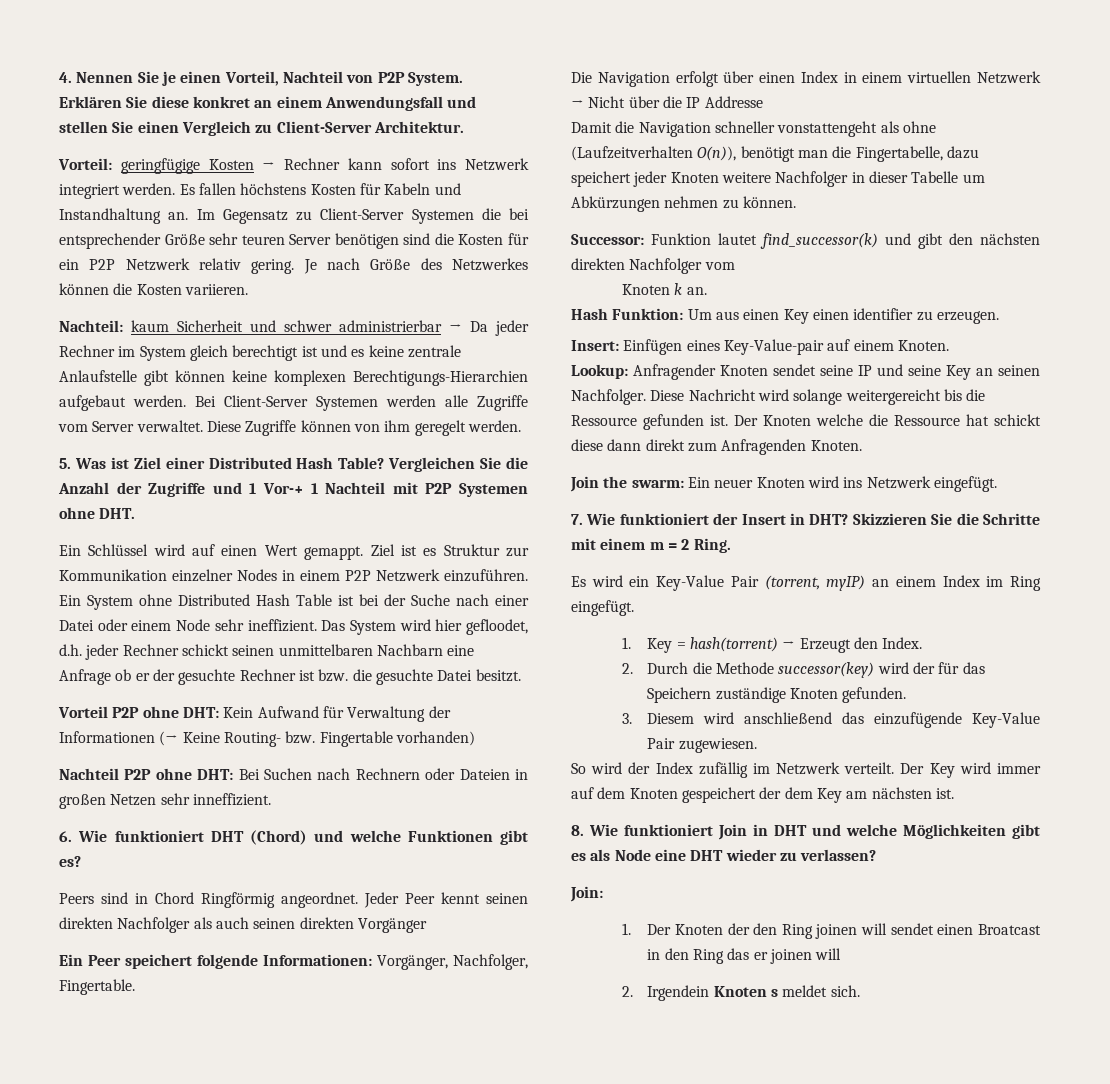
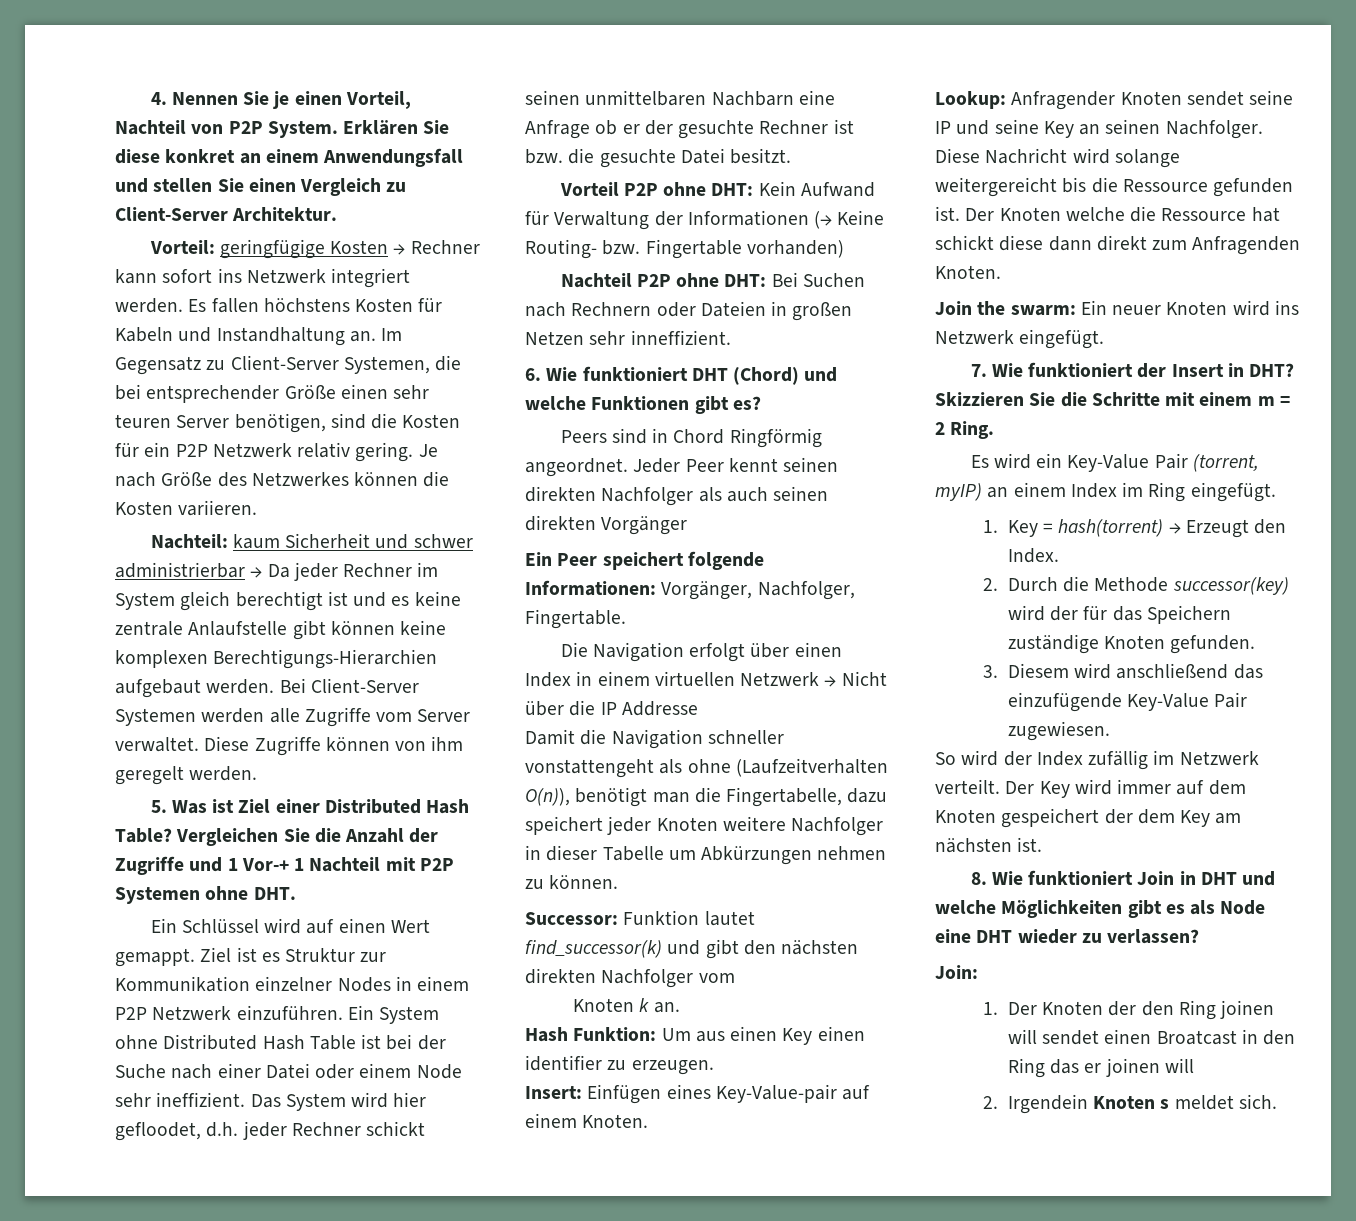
[411,209,474,224] Systemen -> [343,356,430,374] Systemen,
(205, 239) none -> [340,384,388,399] einen
[334,233,399,249] benötigen -> [234,413,326,433] benötigen,

